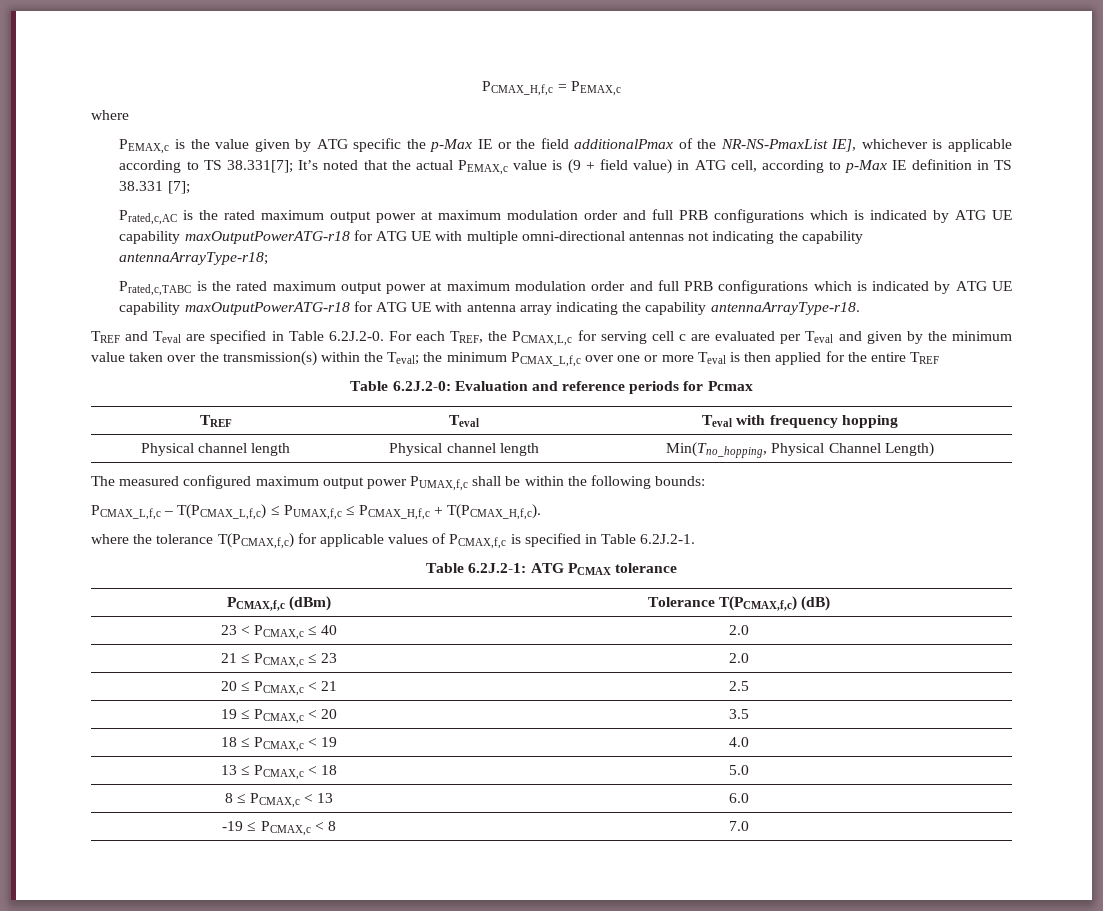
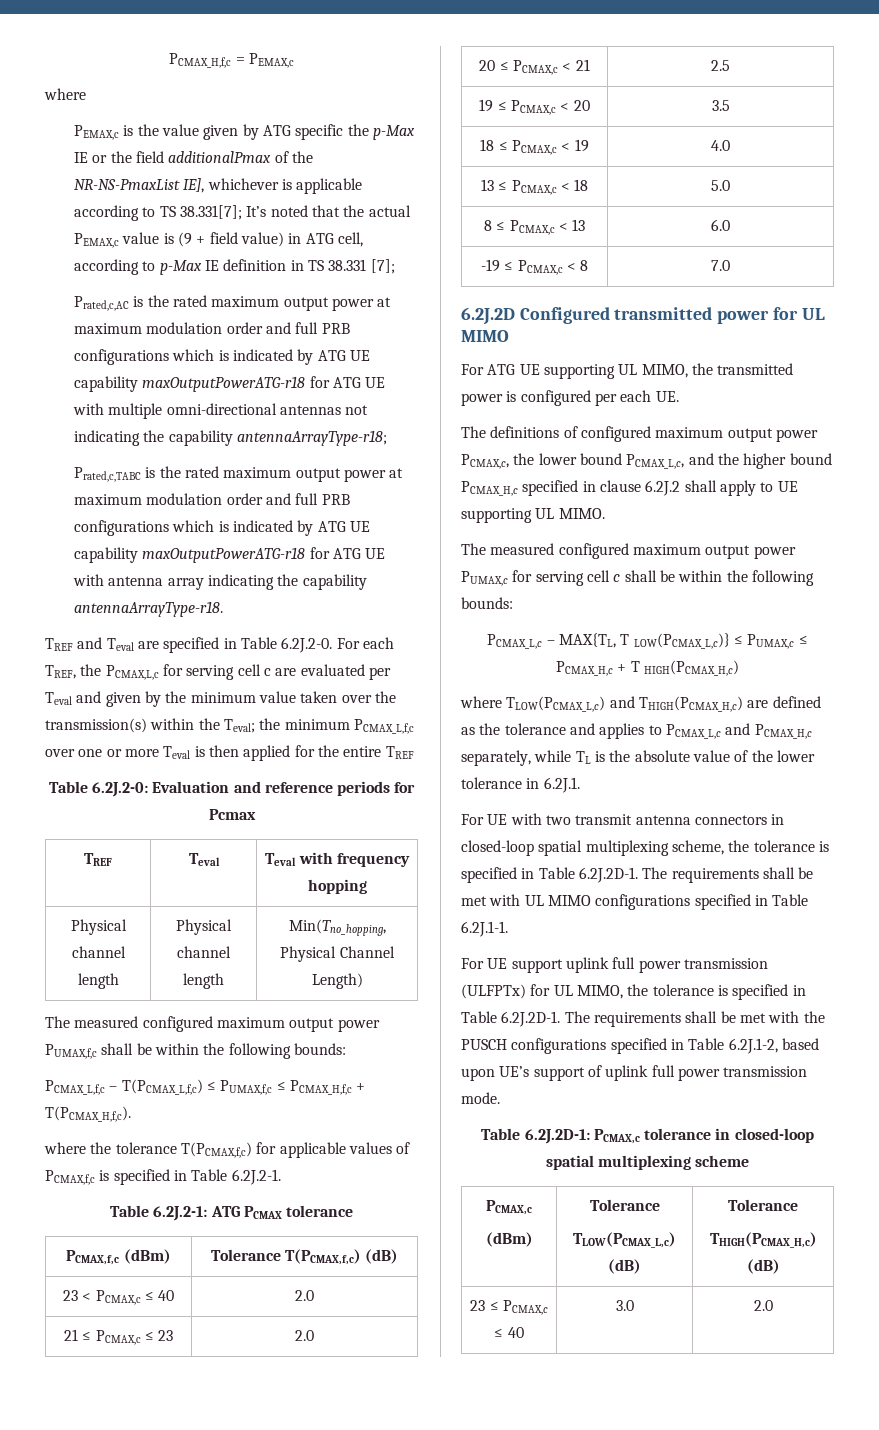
(749, 826) none -> [461,307,825,325] [461,330,509,342] [461,363,794,379] [461,390,679,406] [461,426,818,442] [461,453,832,469] [461,480,798,496] [461,508,605,523] [461,543,796,559] [461,570,814,586] [461,597,513,609] [487,633,808,649] [556,660,739,676] [460,696,821,712] [461,723,812,739] [461,750,815,766] [461,777,580,793] [461,813,785,825] [461,840,829,856] [461,867,814,883] [461,894,809,910] [461,921,508,937] [461,957,768,973] [461,984,806,1000] [461,1011,825,1027] [461,1038,819,1054] [461,1065,808,1081] [461,1092,500,1104] [481,1128,814,1144] [545,1155,750,1170] [486,1200,532,1215] [485,1232,533,1247] [589,1199,660,1211] [573,1232,676,1248] [608,1259,641,1274] [728,1199,798,1211] [709,1232,817,1248] [746,1259,780,1274] [470,1300,548,1315] [494,1327,524,1338] [615,1300,634,1311] [753,1300,773,1311] // 6.2J.2D Configured transmitted power for UL MIMO // For ATG UE supporting UL MIMO, the transmitted power is configured per each UE. // The definitions of configured maximum output power PCMAX,c, the lower bound PCMAX_L,c, and the higher bound PCMAX_H,c specified in clause 6.2J.2 shall apply to UE supporting UL MIMO. // The measured configured maximum output power PUMAX,c for serving cell c shall be within the following bounds: // PCMAX_L,c – MAX{TL, T LOW(PCMAX_L,c)} ≤ PUMAX,c ≤ PCMAX_H,c + T HIGH(PCMAX_H,c) // where TLOW(PCMAX_L,c) and THIGH(PCMAX_H,c) are defined as the tolerance and applies to PCMAX_L,c and PCMAX_H,c separately, while TL is the absolute value of the lower tolerance in 6.2J.1. // For UE with two transmit antenna connectors in closed-loop spatial multiplexing scheme, the tolerance is specified in Table 6.2J.2D-1. The requirements shall be met with UL MIMO configurations specified in Table 6.2J.1-1. // For UE support uplink full power transmission (ULFPTx) for UL MIMO, the tolerance is specified in Table 6.2J.2D-1. The requirements shall be met with the PUSCH configurations specified in Table 6.2J.1-2, based upon UE’s support of uplink full power transmission mode. // Table 6.2J.2D-1: PCMAX,c tolerance in closed-loop spatial multiplexing scheme // PCMAX,c // (dBm) | Tolerance // TLOW(PCMAX_L,c) (dB) | Tolerance // THIGH(PCMAX_H,c) (dB) // 23 ≤ PCMAX,c ≤ 40 | 3.0 | 2.0

